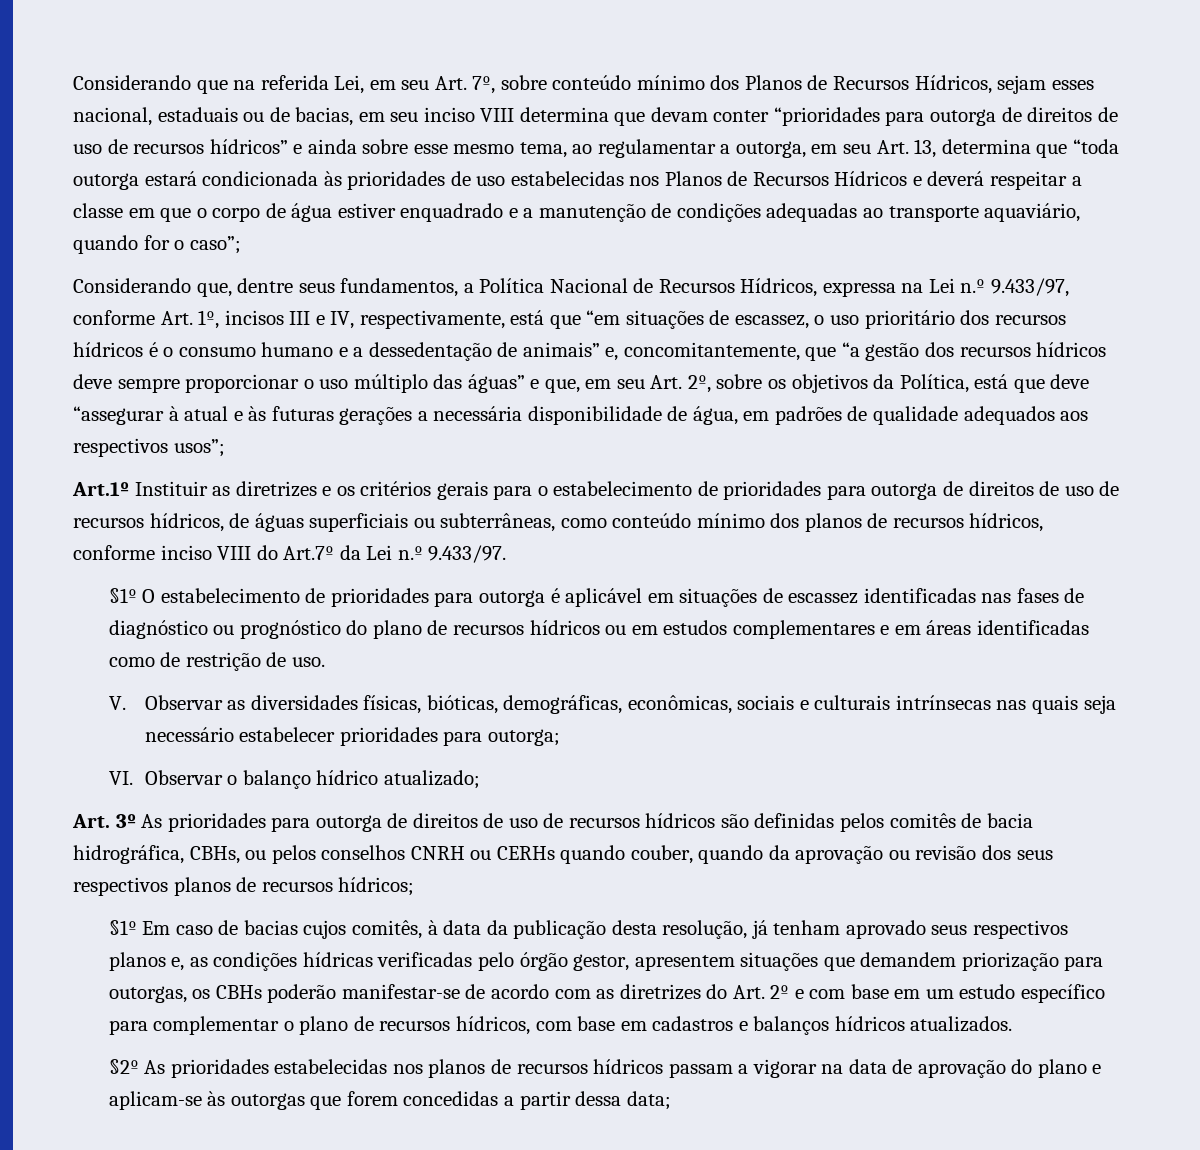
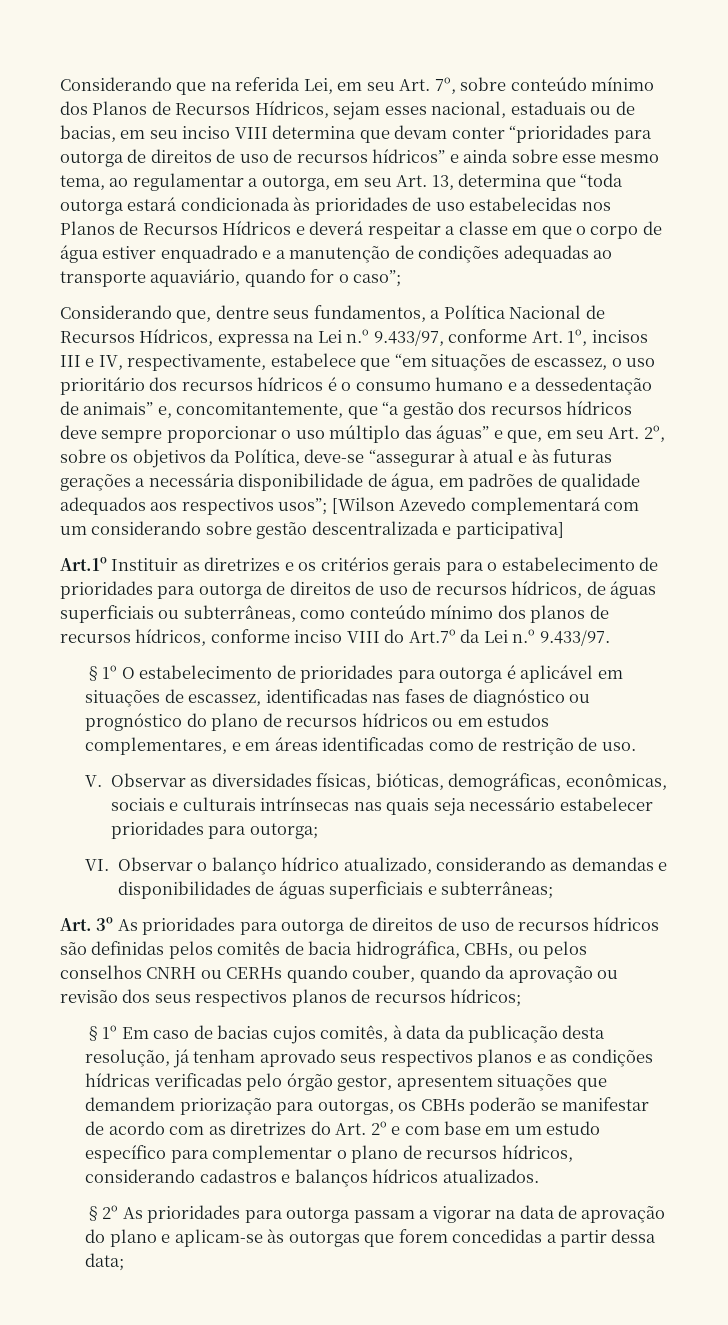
[510,310,545,325] está -> [270,353,356,367] estabelece
[974,374,1090,393] está que deve -> [304,449,365,463] deve-se
(225, 448) none -> [331,497,640,515] [60,521,564,539] [Wilson Azevedo complementará com um considerando sobre gestão descentralizada e participativa]
[788,593,859,604] escassez -> [188,694,262,706] escassez,
[732,620,875,639] complementares -> [85,737,228,755] complementares,
[383,770,480,789] atualizado; -> [343,857,668,874] [117,881,553,899] atualizado, considerando as demandas e disponibilidades de águas superficiais e subterrâneas;
[171,957,185,971] e, -> [536,1054,546,1063] e
[341,984,460,999] manifestar-se -> [540,1097,650,1111] se manifestar
[535,1016,647,1031] com base em -> [85,1169,196,1183] considerando
[274,1059,664,1078] estabelecidas nos planos de recursos hídricos -> [244,1207,351,1223] para outorga

